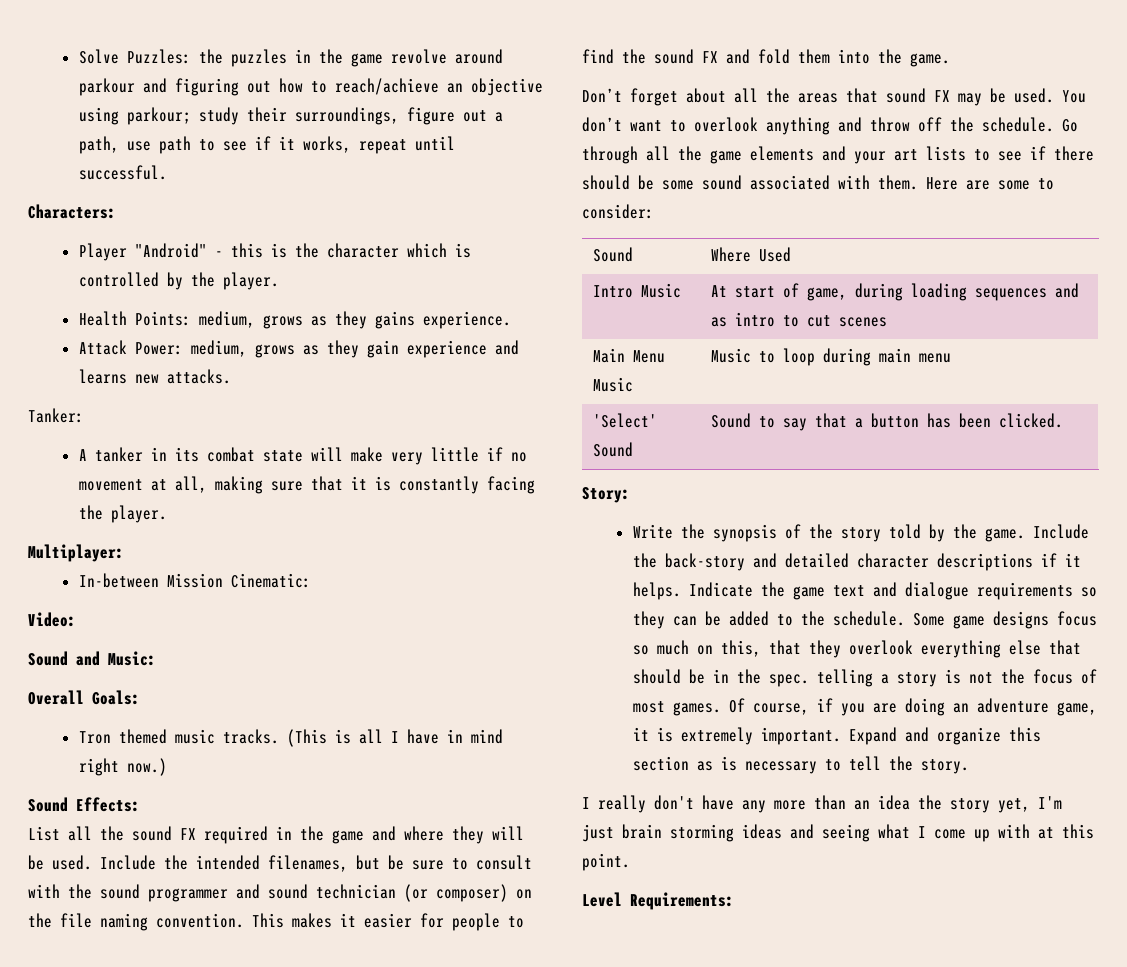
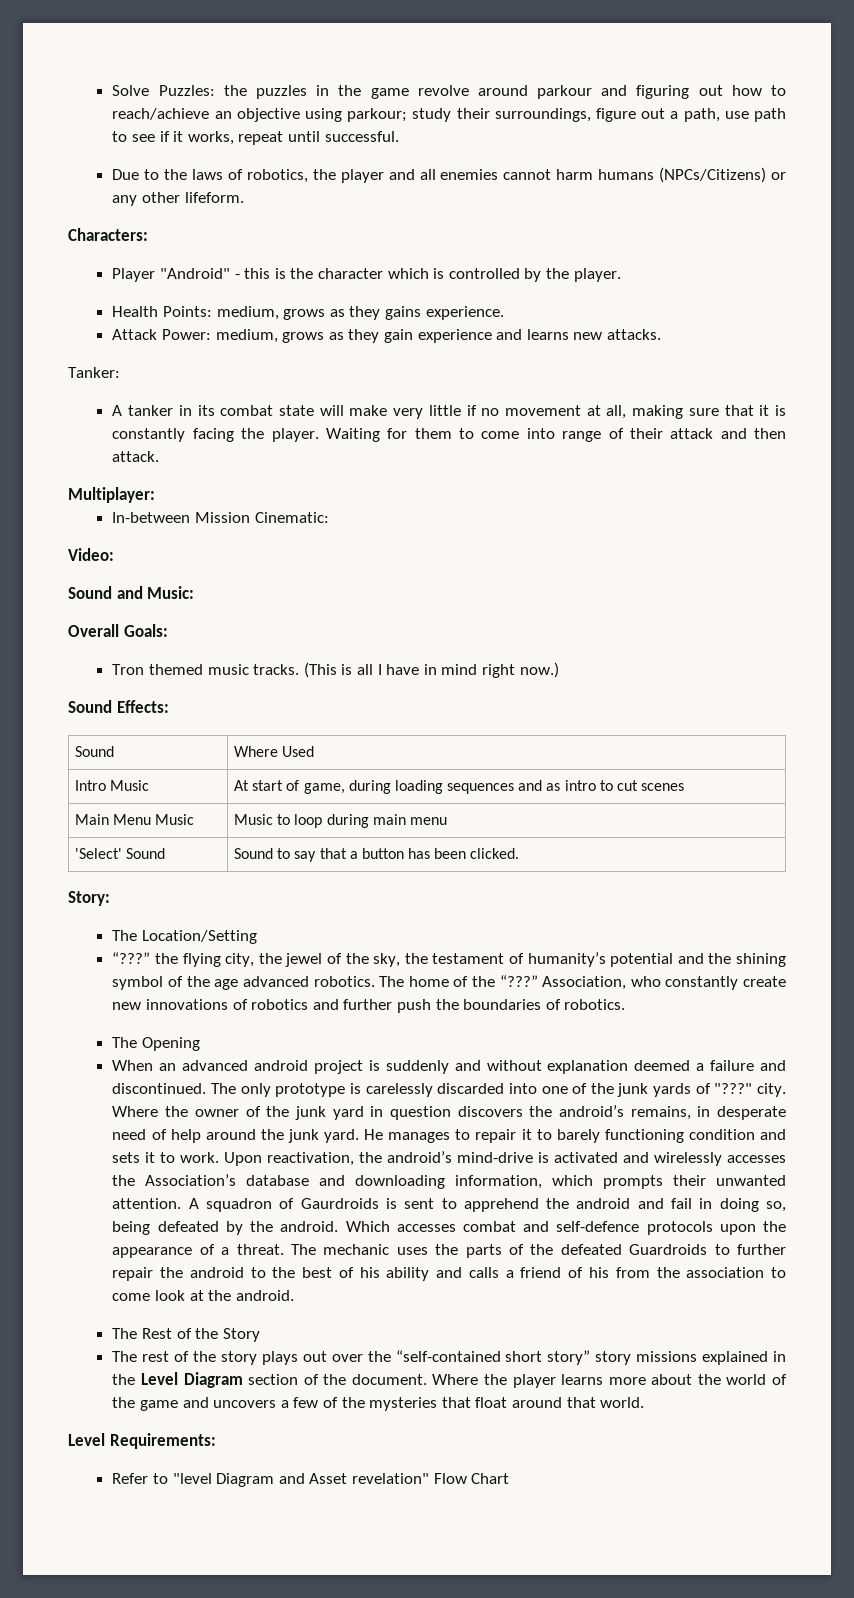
(167, 172) none -> [112,167,786,183] [112,192,244,206] // Due to the laws of robotics, the player and all enemies cannot harm humans (NPCs/Citizens) or any other lifeform.
(167, 514) none -> [325,428,786,442] [112,451,160,462] Waiting for them to come into range of their attack and then attack.
[28,826,524,844] [28,855,532,872] [28,884,532,902] [28,913,524,931] [582,49,950,67] [582,88,1086,106] [582,117,1078,135] [582,146,1094,164] [582,175,1054,190] [582,204,654,219] // List all the sound FX required in the game and where they will be used. Include the intended filenames, but be sure to consult with the sound programmer and sound technician (or composer) on the file naming convention. This makes it easier for people to find the sound FX and fold them into the game. // Don’t forget about all the areas that sound FX may be used. You don’t want to overlook anything and throw off the schedule. Go through all the game elements and your art lists to see if there should be some sound associated with them. Here are some to consider: -> (169, 706) none
[632,524,1089,542] [632,553,1081,571] [632,582,1097,600] [632,611,1097,629] [632,640,1081,658] [632,669,1097,687] [632,698,1097,716] [632,727,1041,745] [632,756,969,774] [582,795,1062,813] [582,824,1094,842] [582,853,630,871] [582,892,734,910] Write the synopsis of the story told by the game. Include the back-story and detailed character descriptions if it helps. Indicate the game text and dialogue requirements so they can be added to the schedule. Some game designs focus so much on this, that they overlook everything else that should be in the spec. telling a story is not the focus of most games. Of course, if you are doing an adventure game, it is extremely important. Expand and organize this section as is necessary to tell the story. // I really don't have any more than an idea the story yet, I'm just brain storming ideas and seeing what I come up with at this point. // Level Requirements: -> [112,930,258,944] [112,952,786,967] [112,975,786,990] [112,999,626,1013] [112,1037,201,1051] [112,1060,786,1074] [112,1083,786,1097] [112,1105,786,1120] [112,1129,786,1143] [112,1151,786,1166] [112,1174,786,1189] [112,1198,787,1212] [112,1221,786,1235] [112,1244,786,1258] [112,1267,787,1281] [112,1290,294,1301] [112,1328,260,1342] [112,1350,786,1365] [112,1372,788,1388] [112,1397,645,1411] [68,1433,216,1449] [112,1473,510,1487] The Location/Setting // “???” the flying city, the jewel of the sky, the testament of humanity’s potential and the shining symbol of the age advanced robotics. The home of the “???” Association, who constantly create new innovations of robotics and further push the boundaries of robotics. // The Opening // When an advanced android project is suddenly and without explanation deemed a failure and discontinued. The only prototype is carelessly discarded into one of the junk yards of "???" city. Where the owner of the junk yard in question discovers the android’s remains, in desperate need of help around the junk yard. He manages to repair it to barely functioning condition and sets it to work. Upon reactivation, the android’s mind-drive is activated and wirelessly accesses the Association’s database and downloading information, which prompts their unwanted attention. A squadron of Gaurdroids is sent to apprehend the android and fail in doing so, being defeated by the android. Which accesses combat and self-defence protocols upon the appearance of a threat. The mechanic uses the parts of the defeated Guardroids to further repair the android to the best of his ability and calls a friend of his from the association to come look at the android. // The Rest of the Story // The rest of the story plays out over the “self-contained short story” story missions explained in the Level Diagram section of the document. Where the player learns more about the world of the game and uncovers a few of the mysteries that float around that world. // Level Requirements: // Refer to "level Diagram and Asset revelation" Flow Chart

